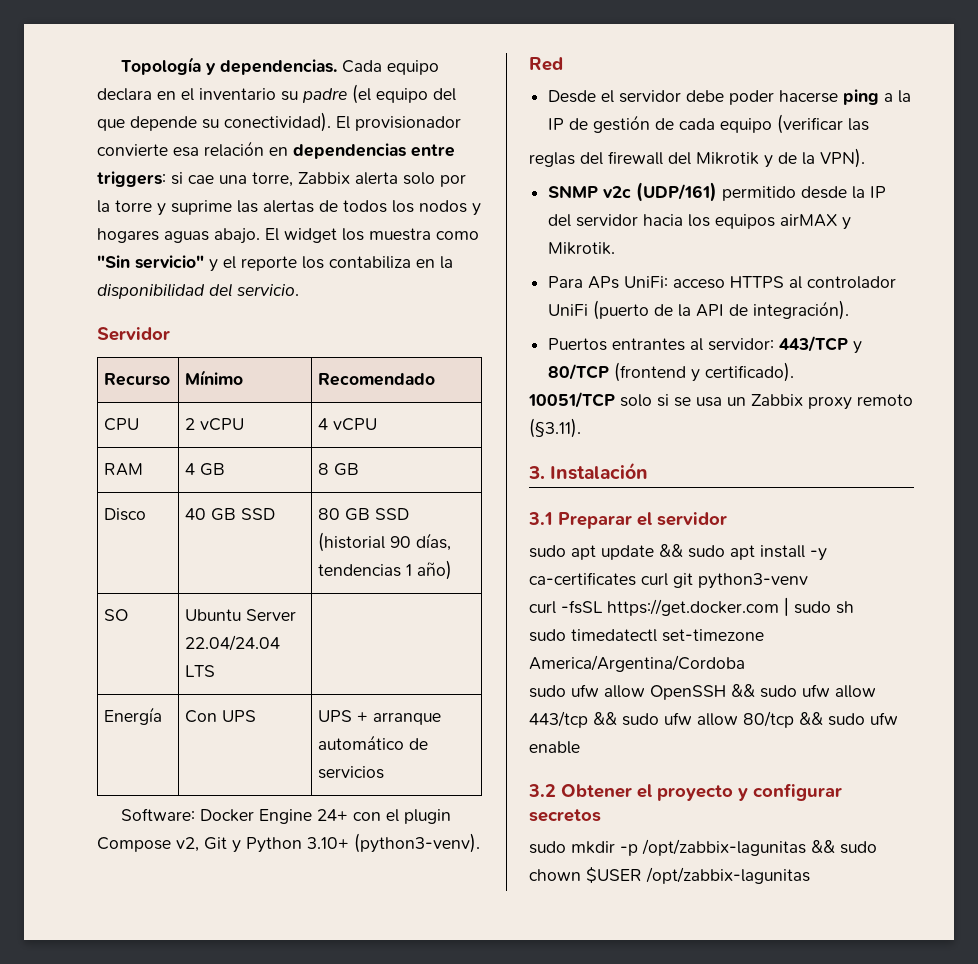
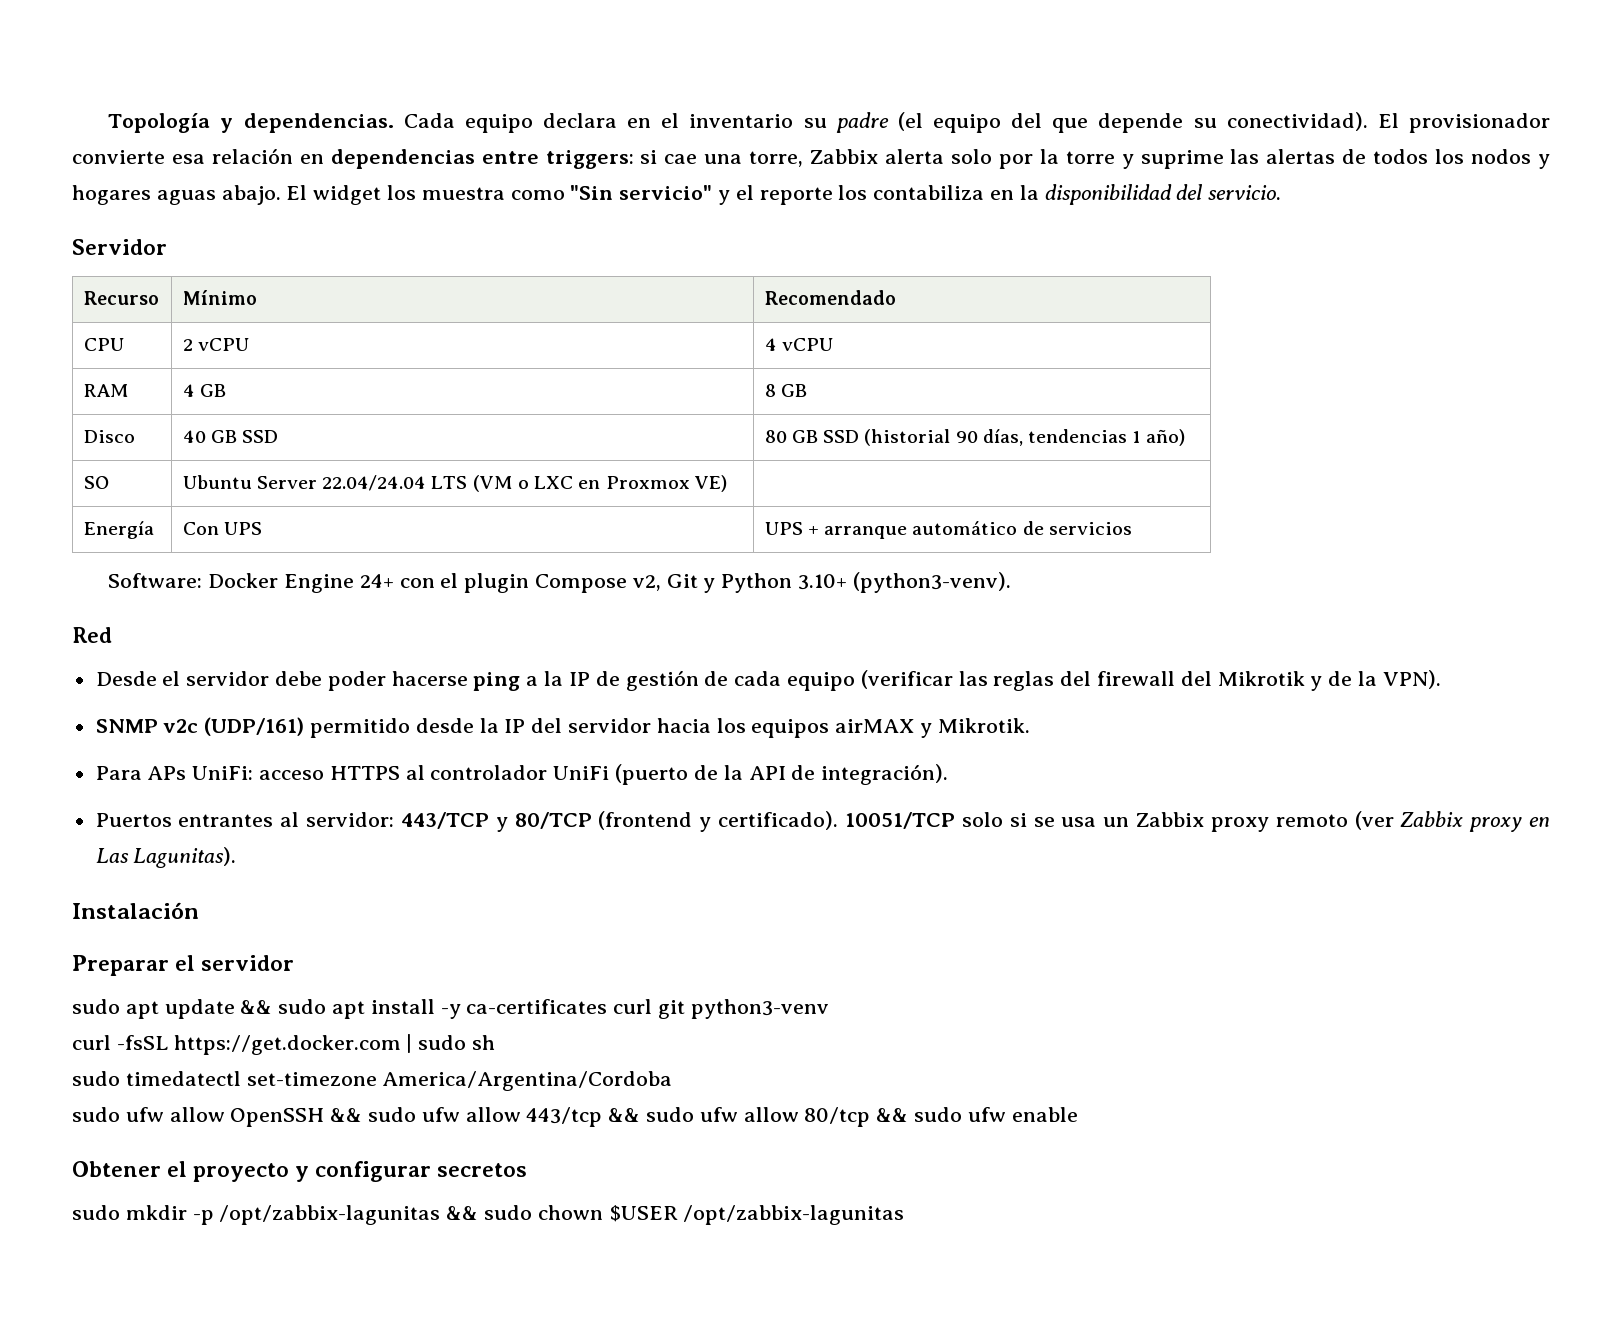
(216, 671) none -> [472,475,727,492] (VM o LXC en Proxmox VE)
(870, 124) // -> (988, 678) none
(795, 372) // -> (839, 820) none
[529,418,581,438] [528,466,545,479] (§3.11). // 3. -> [1354,811,1551,832] [95,847,237,868] (ver Zabbix proxy en Las Lagunitas). //
[528,512,553,525] 3.1 -> (199, 910) none
[528,784,556,797] 3.2 -> (1078, 1114) none

